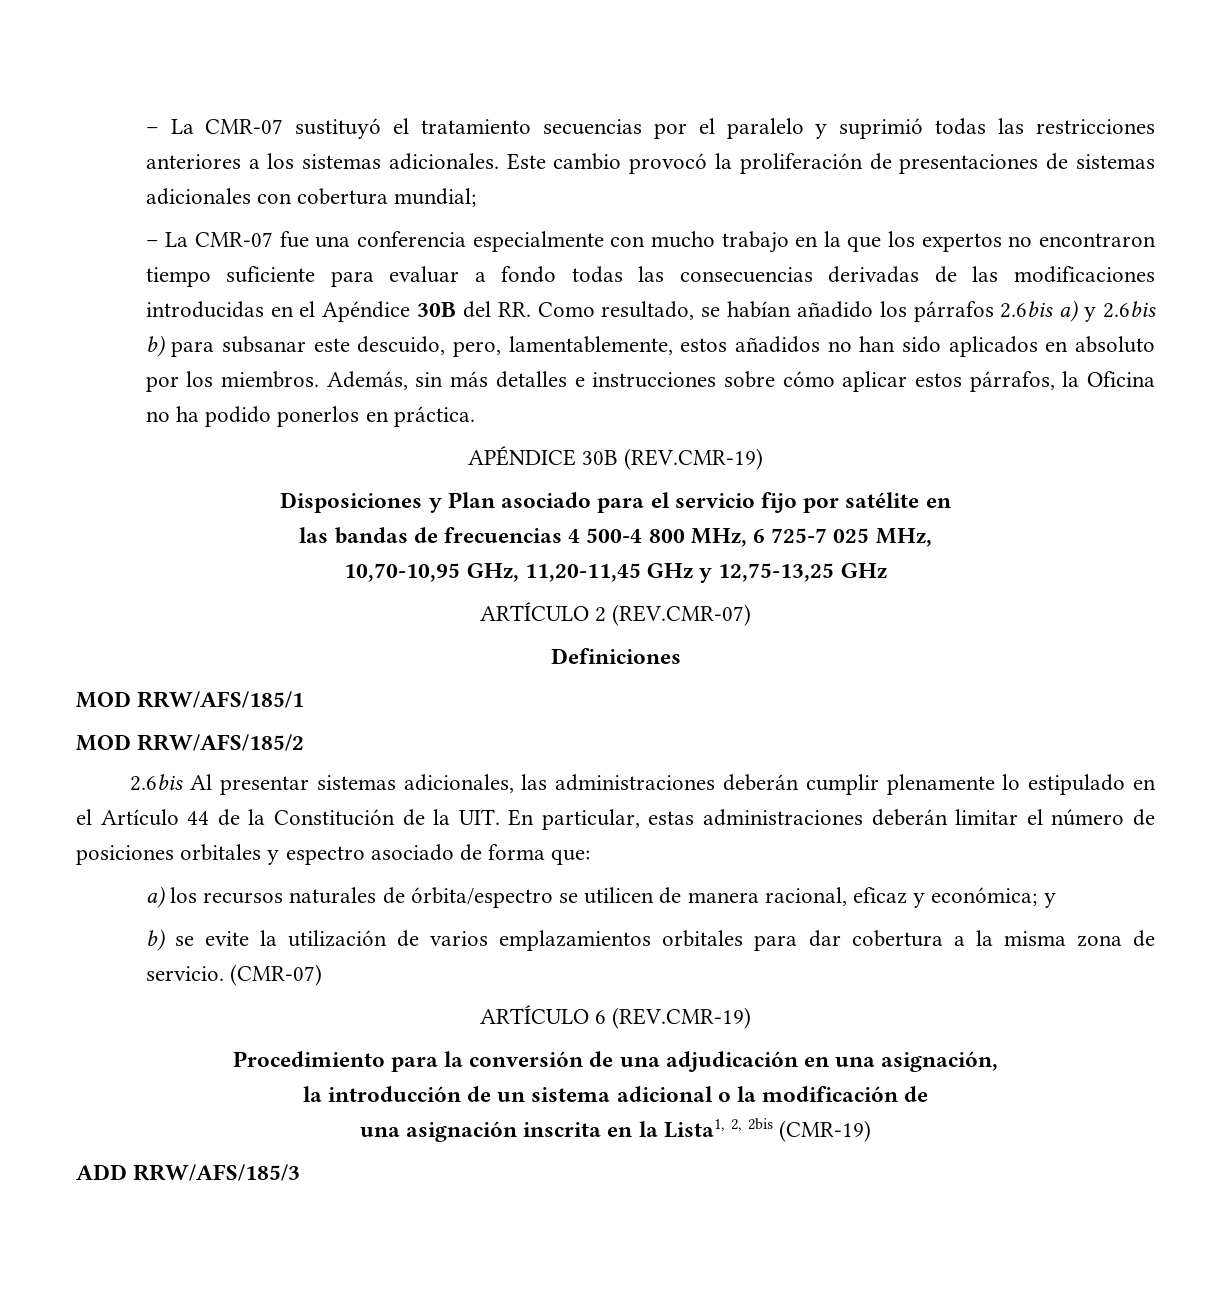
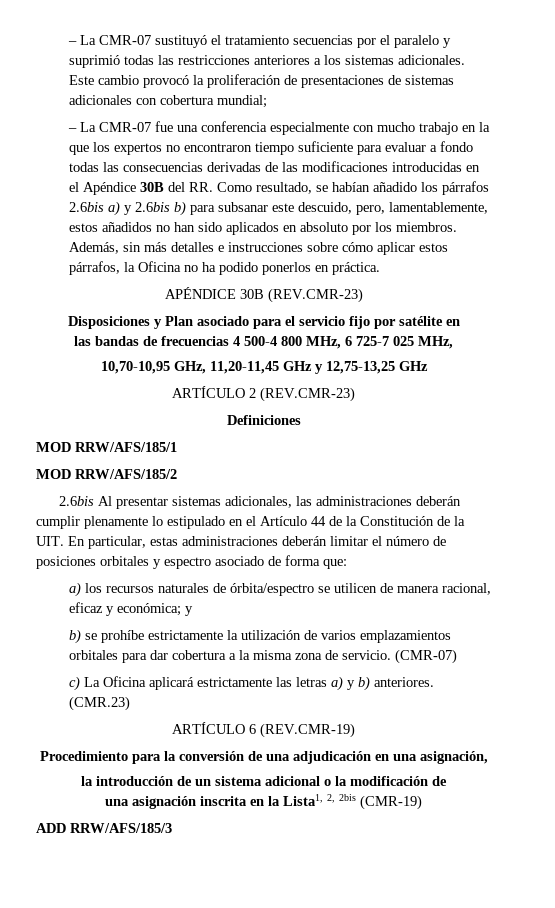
[624,448,764,470] (REV.CMR-19) -> [267,288,363,303] (REV.CMR-23)
[612,604,752,626] (REV.CMR-07) -> [260,387,355,402] (REV.CMR-23)
[204,931,249,946] evite -> [100,630,223,643] prohíbe estrictamente
(322, 975) none -> [68,676,434,691] [68,696,130,711] // c) La Oficina aplicará estrictamente las letras a) y b) anteriores. (CMR.23)

